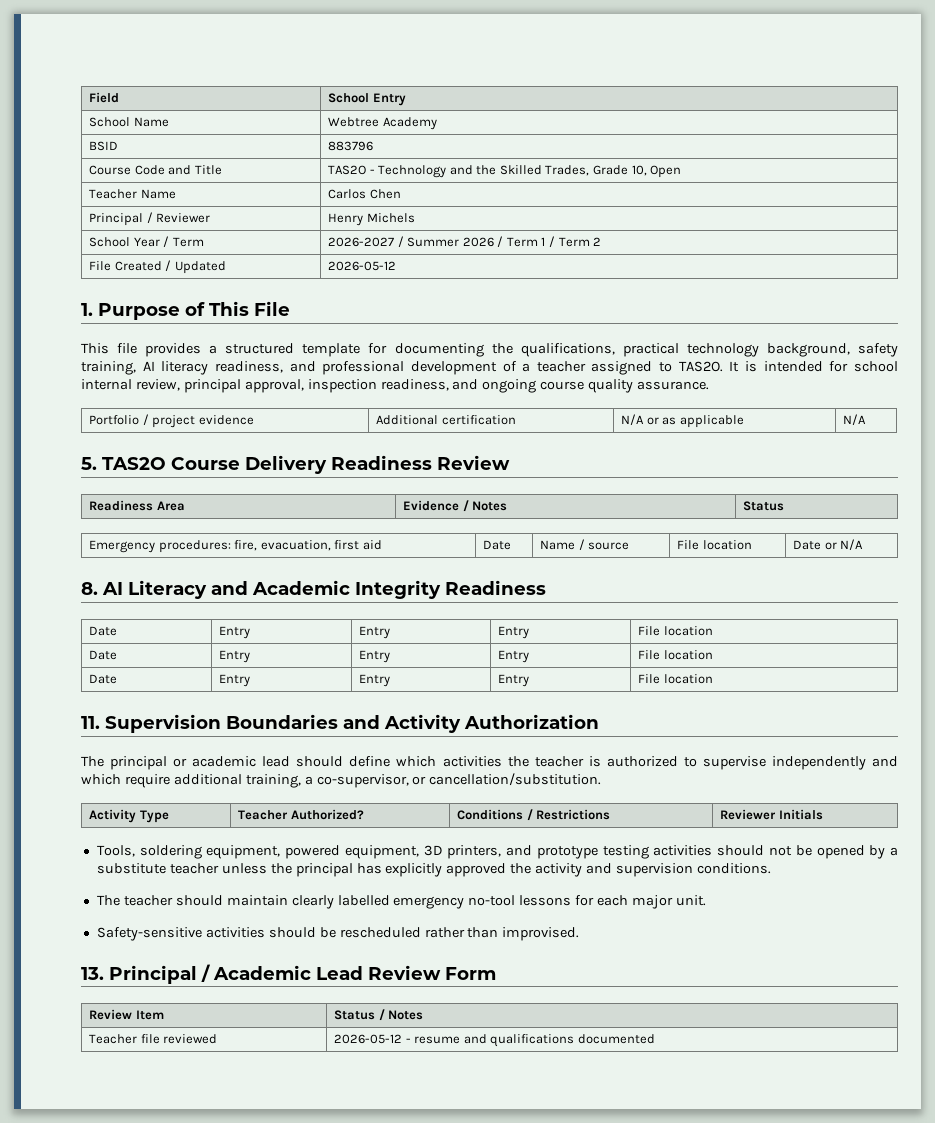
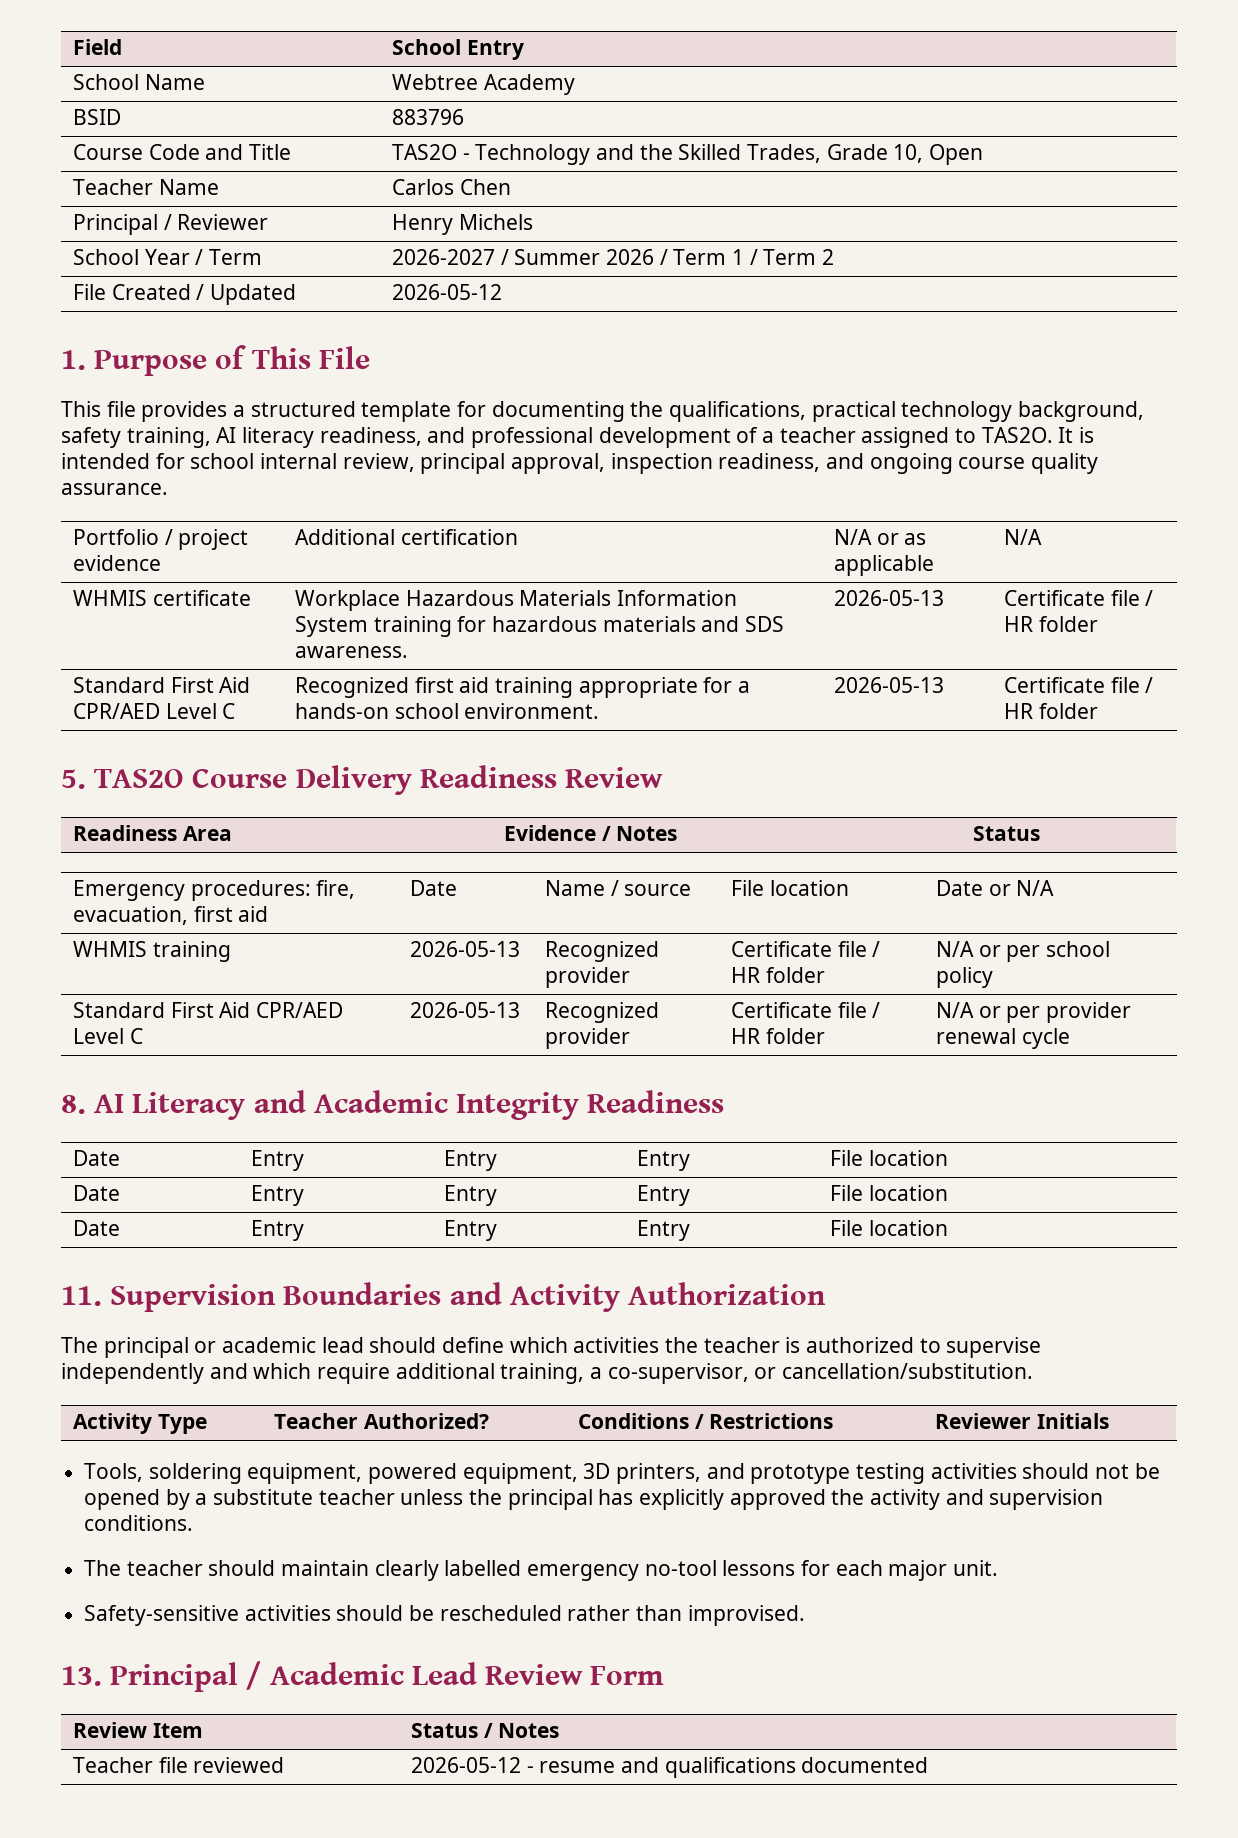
(867, 419) none -> [73,590,251,606] [295,590,738,611] [295,616,785,637] [295,646,409,658] [834,590,945,606] [1004,590,1154,606] [1004,616,1098,632] [73,677,251,693] [73,703,236,719] [295,677,751,698] [295,703,600,719] [834,677,945,693] [1004,677,1154,693] [1004,703,1098,719] // WHMIS certificate | Workplace Hazardous Materials Information System training for hazardous materials and SDS awareness. | 2026-05-13 | Certificate file / HR folder // Standard First Aid CPR/AED Level C | Recognized first aid training appropriate for a hands-on school environment. | 2026-05-13 | Certificate file / HR folder
(864, 544) none -> [73,941,231,962] [410,941,521,957] [545,941,660,962] [545,967,631,988] [731,941,881,957] [731,967,825,983] [936,941,1111,962] [936,967,994,988] [73,1002,344,1018] [73,1028,143,1044] [410,1002,521,1018] [545,1002,660,1023] [545,1028,631,1049] [731,1002,881,1018] [731,1028,825,1044] [936,1002,1132,1023] [936,1028,1070,1049] // WHMIS training | 2026-05-13 | Recognized provider | Certificate file / HR folder | N/A or per school policy // Standard First Aid CPR/AED Level C | 2026-05-13 | Recognized provider | Certificate file / HR folder | N/A or per provider renewal cycle

